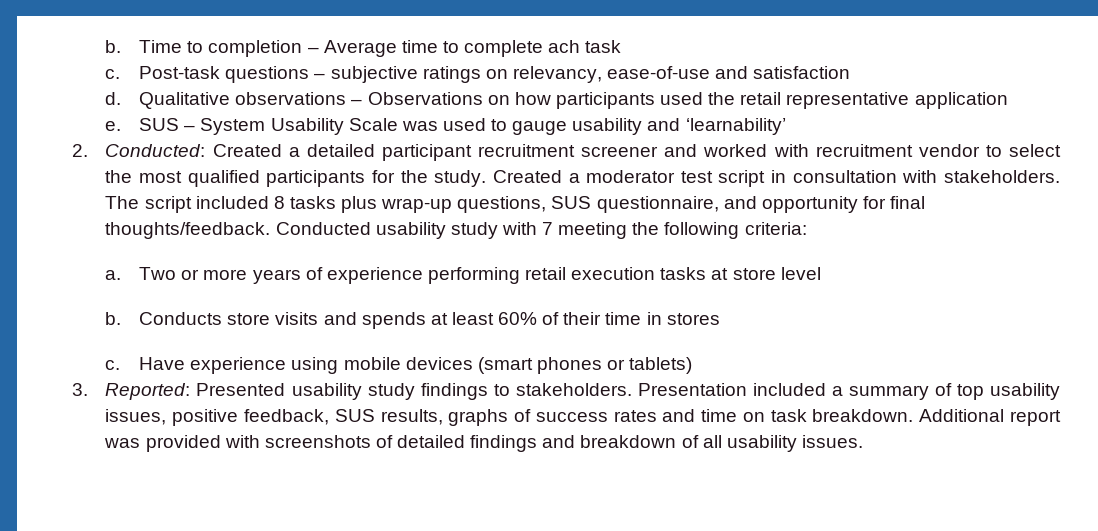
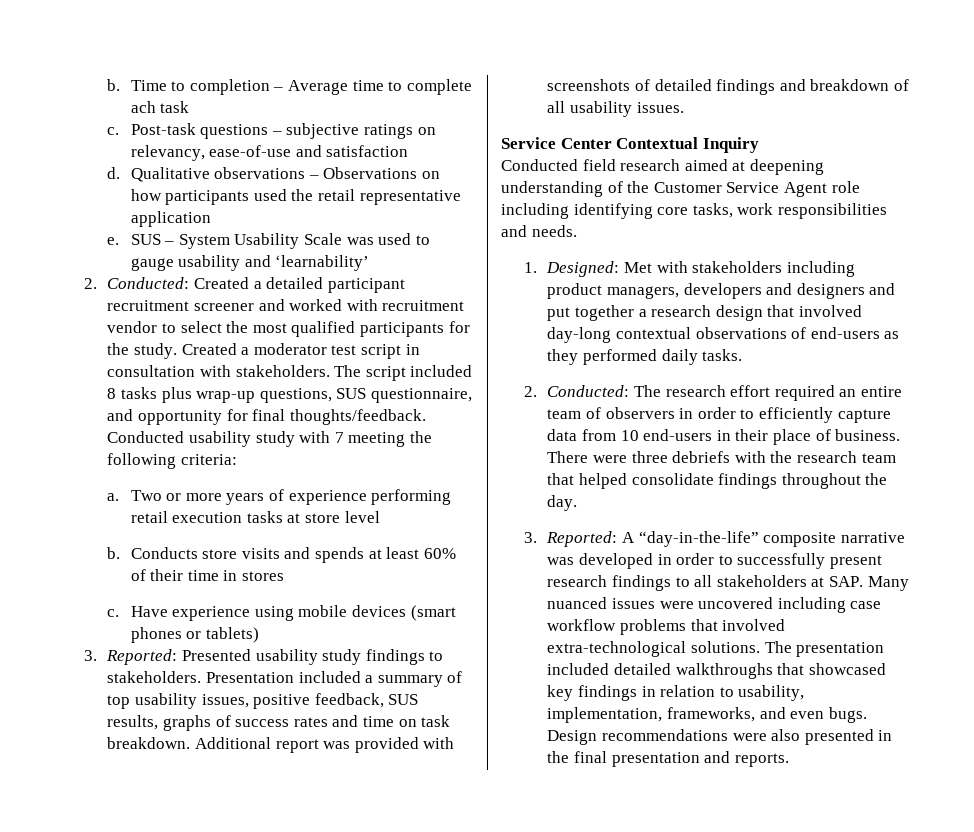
(863, 441) none -> [501,137,759,153] [501,159,824,175] [501,181,860,197] [501,203,887,219] [501,225,577,237] [524,261,855,277] [547,283,896,299] [547,305,862,321] [547,327,900,343] [547,349,743,365] [524,385,902,401] [547,407,891,423] [547,429,901,445] [547,451,896,463] [547,473,888,489] [547,495,578,511] [524,531,905,547] [547,553,882,569] [547,575,909,591] [547,597,882,613] [547,619,786,635] [547,641,885,657] [547,663,886,679] [547,685,805,701] [547,707,867,723] [547,729,893,745] [547,751,789,767] // Service Center Contextual Inquiry // Conducted field research aimed at deepening understanding of the Customer Service Agent role including identifying core tasks, work responsibilities and needs. // 1. Designed: Met with stakeholders including product managers, developers and designers and put together a research design that involved day-long contextual observations of end-users as they performed daily tasks. // 2. Conducted: The research effort required an entire team of observers in order to efficiently capture data from 10 end-users in their place of business. There were three debriefs with the research team that helped consolidate findings throughout the day. // 3. Reported: A “day-in-the-life” composite narrative was developed in order to successfully present research findings to all stakeholders at SAP. Many nuanced issues were uncovered including case workflow problems that involved extra-technological solutions. The presentation included detailed walkthroughs that showcased key findings in relation to usability, implementation, frameworks, and even bugs. Design recommendations were also presented in the final presentation and reports.

